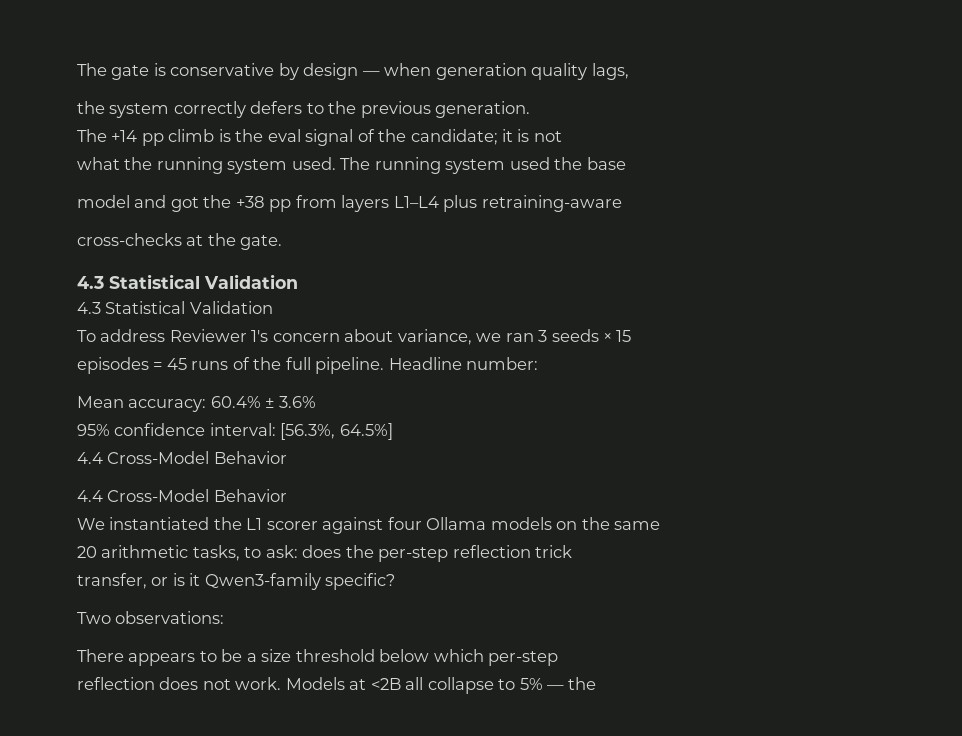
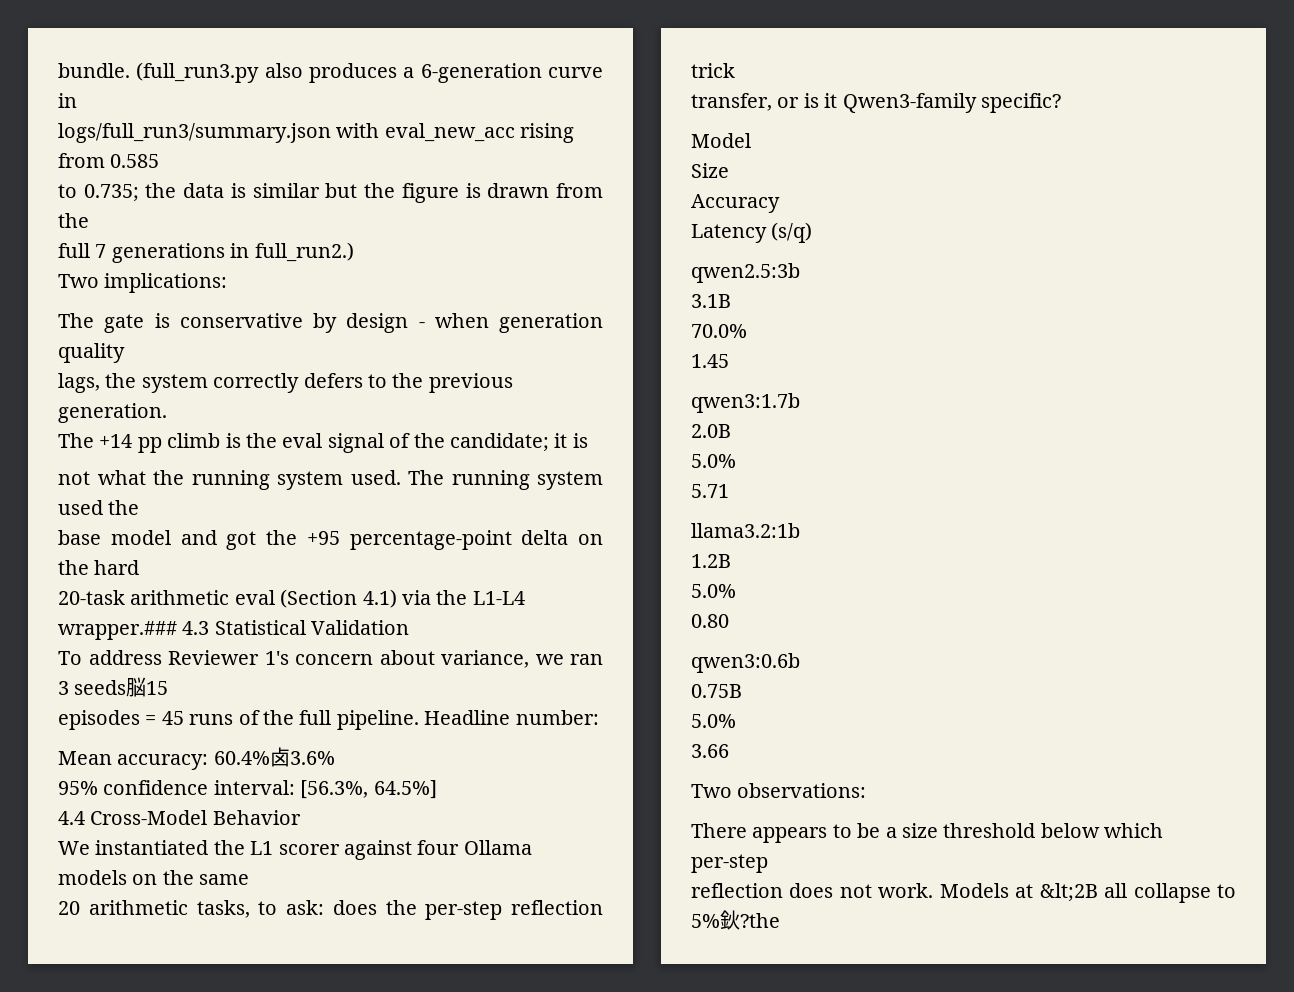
(77, 69) none -> [58,62,603,83] [58,93,77,108] [58,123,575,143] [58,153,160,168] [58,183,604,203] [58,213,89,228] [58,242,354,263] [58,273,228,293] bundle. (full_run3.py also produces a 6-generation curve in // logs/full_run3/summary.json with eval_new_acc rising from 0.585 // to 0.735; the data is similar but the figure is drawn from the // full 7 generations in full_run2.) // Two implications: //
[362,71,380,76] — -> [418,322,425,328] -
(588, 71) none -> (125, 353) //
(629, 71) // -> (100, 383) none
[533,131,562,142] not // -> [58,471,90,485] // not
(583, 163) none -> (140, 507) //
(626, 163) // -> (101, 537) none
[235,195,622,212] [77,233,283,250] [77,274,298,289] +38 pp from layers L1–L4 plus retraining-aware // cross-checks at the gate. // 4.3 Statistical Validation // -> [306,530,603,550] [58,560,140,575] [58,589,525,608] [58,621,177,640] +95 percentage-point delta on the hard // 20-task arithmetic eval (Section 4.1) via the L1-L4 wrapper.###
[603,333,613,342] × -> [126,677,147,697] 脳
[265,398,275,408] ± -> [269,747,290,767] 卤
[77,489,287,502] // 4.4 Cross-Model Behavior -> (301, 817) none
(396, 581) none -> [691,133,751,148] [691,163,729,178] [691,194,780,213] [691,222,813,243] [691,263,800,283] [691,294,731,308] [691,324,747,338] [691,354,729,368] [691,393,800,413] [691,424,731,438] [691,454,736,468] [691,484,729,498] [691,523,800,538] [691,554,731,568] [691,584,736,598] [691,614,729,628] [691,653,800,673] [691,684,742,698] [691,714,736,728] [691,744,729,758] // Model // Size // Accuracy // Latency (s/q) // qwen2.5:3b // 3.1B // 70.0% // 1.45 // qwen3:1.7b // 2.0B // 5.0% // 5.71 // llama3.2:1b // 1.2B // 5.0% // 0.80 // qwen3:0.6b // 0.75B // 5.0% // 3.66
[370,678,401,690] <2B -> [1039,883,1098,902] &lt;2B
[547,677,597,690] — the -> [720,910,780,930] 鈥?the

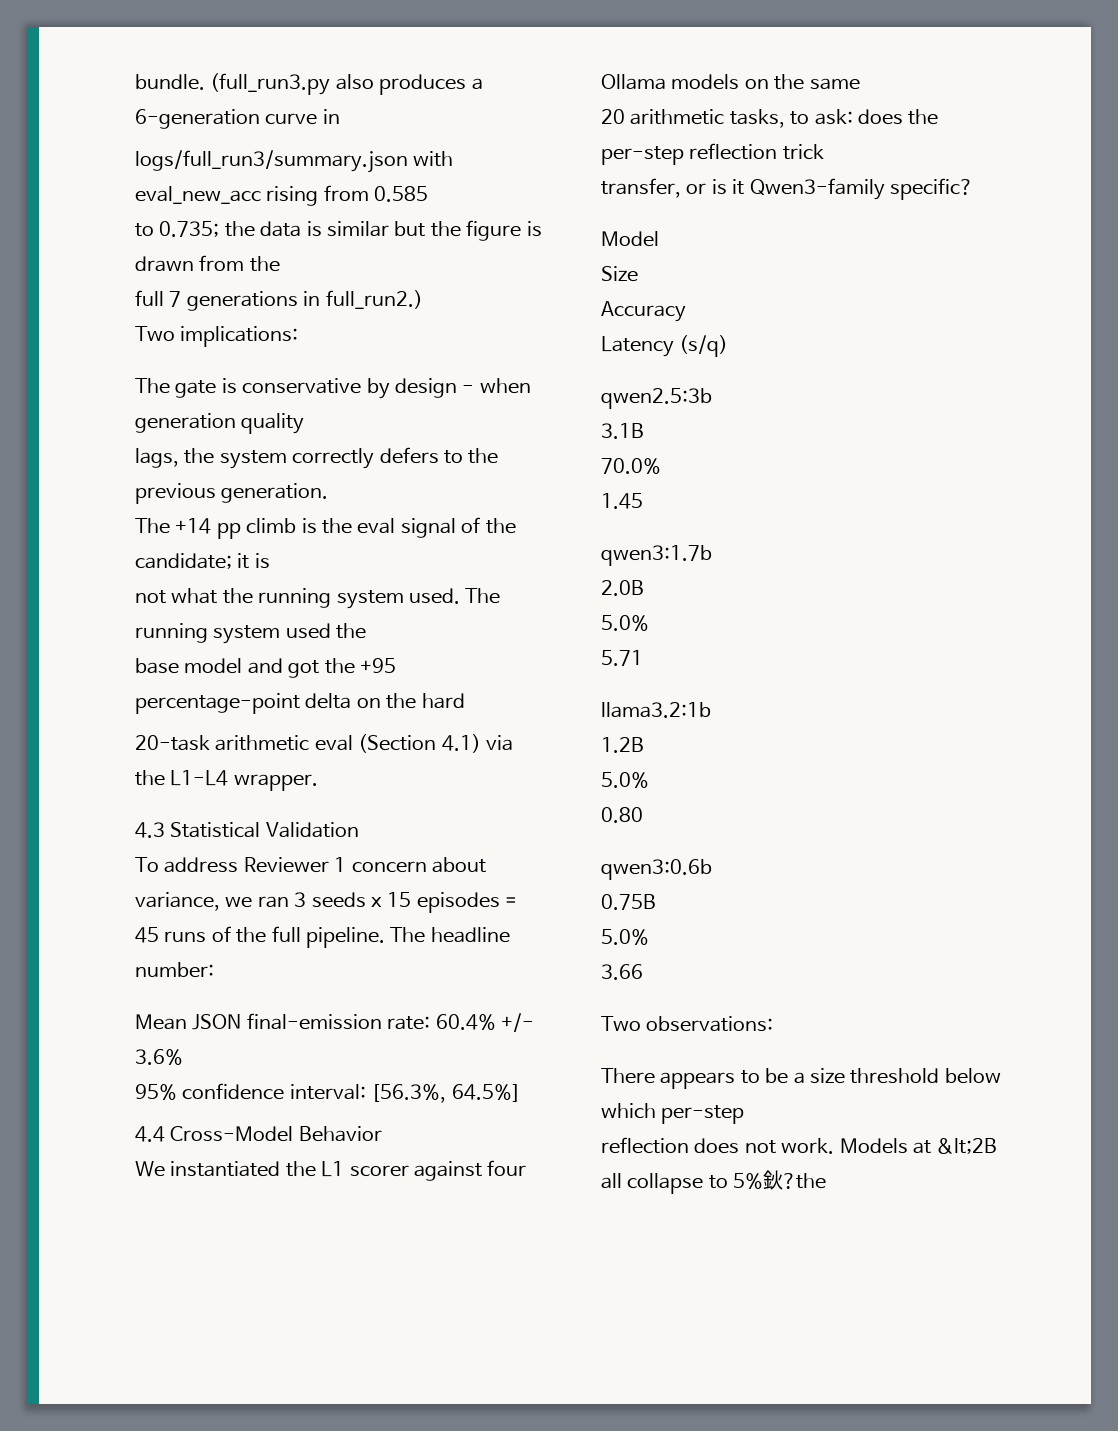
[58,621,177,640] wrapper.### -> [233,774,318,791] wrapper. //
[264,651,289,665] 1's -> [334,857,347,872] 1
[126,677,147,697] 脳 -> [370,897,382,907] x
(169, 688) // -> (412, 899) none
[424,710,511,725] Headline -> [390,927,510,943] The headline
[117,747,290,770] accuracy: 60.4%卤 -> [192,1013,534,1032] JSON final-emission rate: 60.4% +/-

